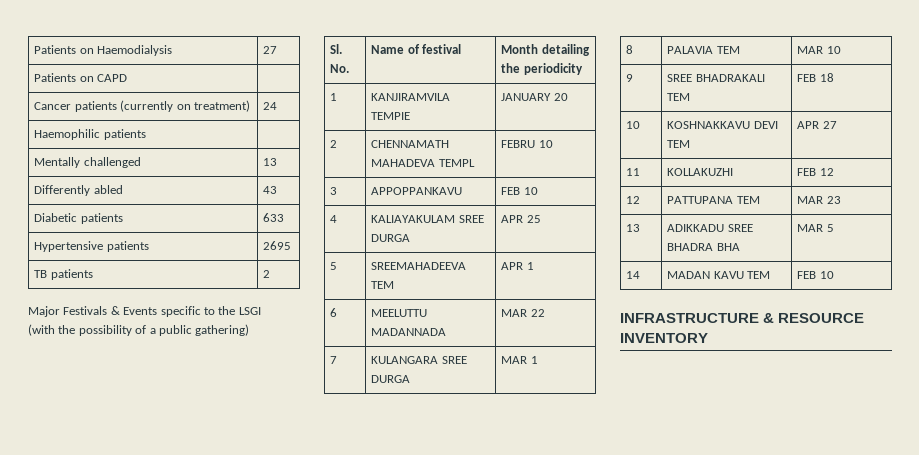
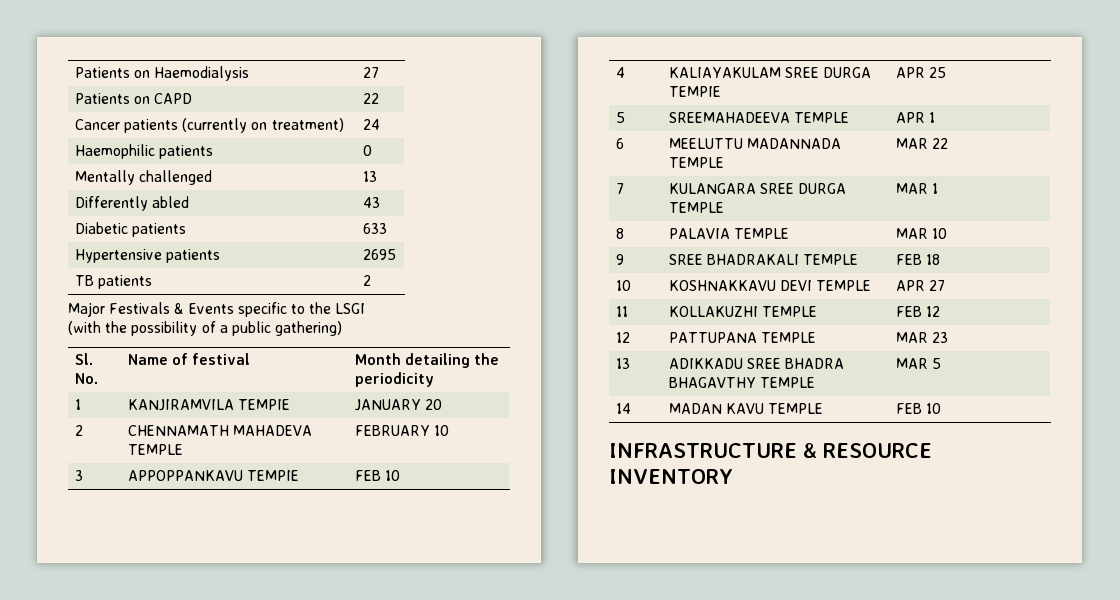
(128, 78) none -> [362,93,379,104] 22
(146, 134) none -> [362,145,372,156] 0
[438,159,475,167] [501,140,536,148] TEMPL | FEBRU -> [127,444,183,455] [354,425,430,436] TEMPLE | FEBRUARY
(463, 191) none -> [247,470,300,481] TEMPIE
(411, 238) none -> [668,86,721,97] TEMPIE
[371,281,395,289] TEM -> [794,112,850,123] TEMPLE
(447, 332) none -> [668,157,724,168] TEMPLE
(411, 379) none -> [668,202,724,213] TEMPLE
[716,46,740,54] TEM -> [734,228,790,239] TEMPLE
[667,93,691,101] TEM -> [803,254,859,265] TEMPLE
[667,140,691,148] TEM -> [816,280,872,291] TEMPLE
(734, 172) none -> [762,306,818,317] TEMPLE
[736,196,760,204] TEM -> [761,332,817,343] TEMPLE
[716,243,740,251] BHA -> [668,377,816,388] BHAGAVTHY TEMPLE
[747,271,771,279] TEM -> [768,403,824,414] TEMPLE

